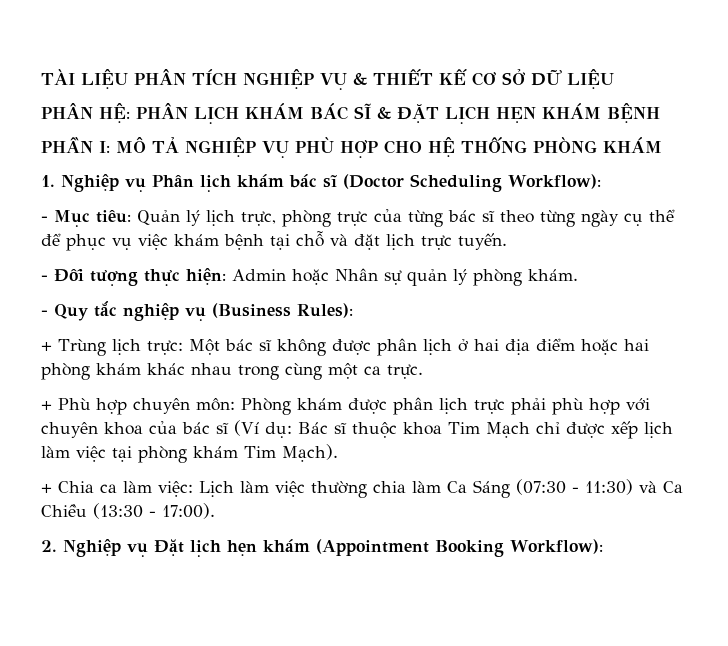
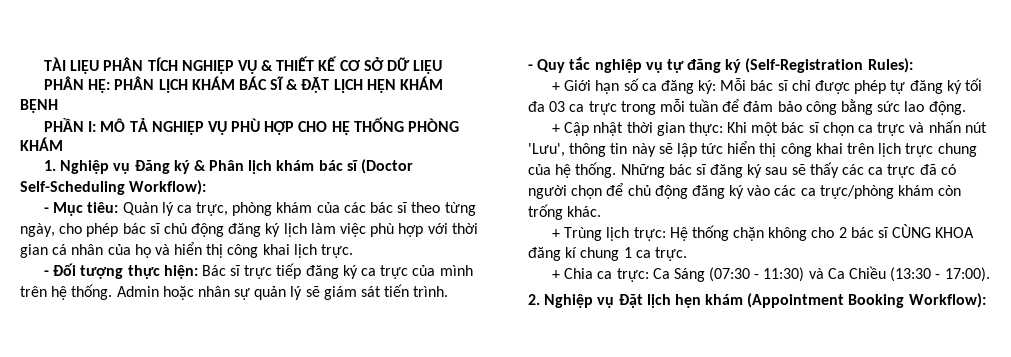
(146, 185) none -> [134,160,206,174] Đăng ký &
[410,174,502,192] Scheduling -> [20,181,125,195] Self-Scheduling
[206,210,235,226] lịch -> [176,205,192,213] ca
[337,209,443,227] trực của từng -> [276,202,366,213] khám của các
[581,209,675,227] [41,231,507,251] ngày cụ thể để phục vụ việc khám bệnh tại chỗ và đặt lịch trực tuyến. -> [20,223,478,237] [20,242,354,258] ngày, cho phép bác sĩ chủ động đăng ký lịch làm việc phù hợp với thời gian cá nhân của họ và hiển thị công khai lịch trực.
(226, 276) none -> [201,263,473,279] [20,284,113,300] Bác sĩ trực tiếp đăng ký ca trực của mình trên hệ thống.
[335,268,378,281] Nhân -> [197,286,230,297] nhân
[473,269,578,286] phòng khám. -> [305,284,449,300] sẽ giám sát tiến trình.
[212,303,353,318] [41,338,649,356] [41,363,423,380] [41,397,650,415] [41,420,673,439] [41,444,338,463] [41,481,441,498] (Business Rules): // + Trùng lịch trực: Một bác sĩ không được phân lịch ở hai địa điểm hoặc hai phòng khám khác nhau trong cùng một ca trực. // + Phù hợp chuyên môn: Phòng khám được phân lịch trực phải phù hợp với chuyên khoa của bác sĩ (Ví dụ: Bác sĩ thuộc khoa Tim Mạch chỉ được xếp lịch làm việc tại phòng khám Tim Mạch). // + Chia ca làm việc: Lịch làm việc thường chia làm -> [666,58,913,73] [551,78,982,94] [528,99,966,115] [551,120,987,136] [528,141,977,157] [528,162,956,178] [528,183,962,199] [528,204,602,220] [551,224,975,241] [528,247,687,261] [551,268,649,282] tự đăng ký (Self-Registration Rules): // + Giới hạn số ca đăng ký: Mỗi bác sĩ chỉ được phép tự đăng ký tối đa 03 ca trực trong mỗi tuần để đảm bảo công bằng sức lao động. // + Cập nhật thời gian thực: Khi một bác sĩ chọn ca trực và nhấn nút 'Lưu', thông tin này sẽ lập tức hiển thị công khai trên lịch trực chung của hệ thống. Những bác sĩ đăng ký sau sẽ thấy các ca trực đã có người chọn để chủ động đăng ký vào các ca trực/phòng khám còn trống khác. // + Trùng lịch trực: Hệ thống chặn không cho 2 bác sĩ CÙNG KHOA đăng kí chung 1 ca trực. // + Chia ca trực:

